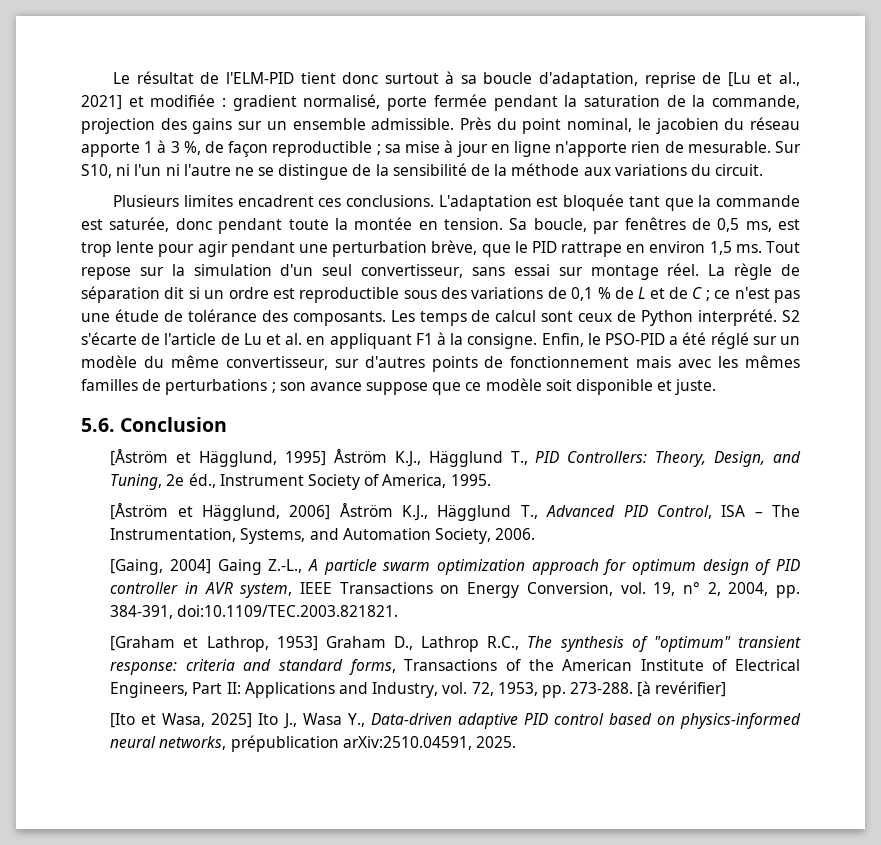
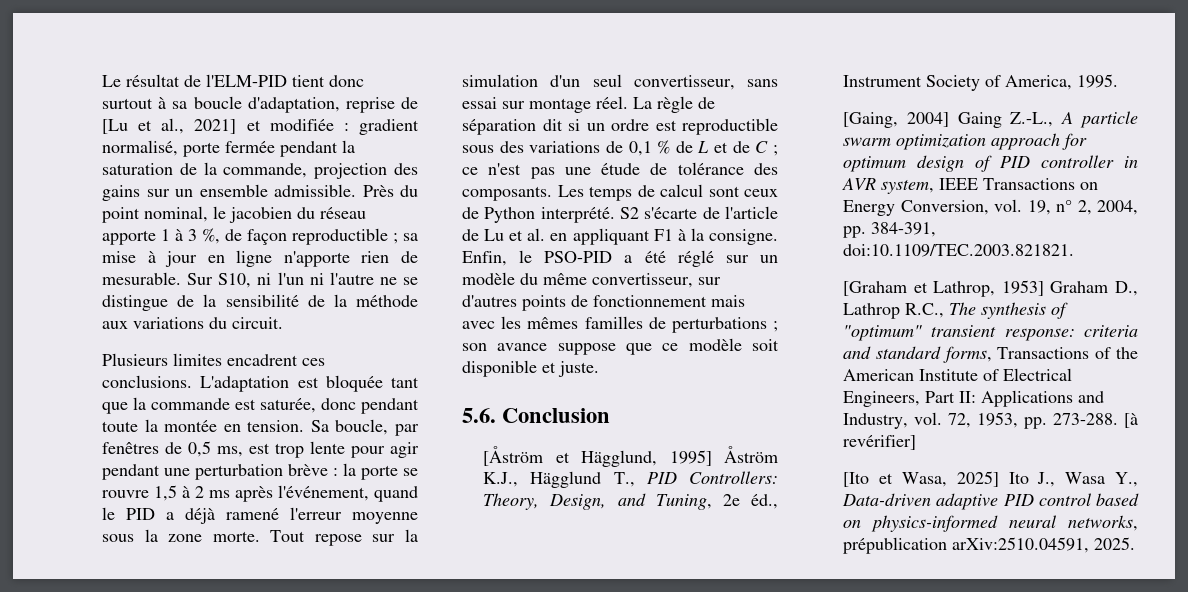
[431,240,762,257] brève, que le PID rattrape en environ 1,5 ms. -> [288,463,418,480] [102,485,418,502] [102,507,418,524] [102,529,260,542] brève : la porte se rouvre 1,5 à 2 ms après l'événement, quand le PID a déjà ramené l'erreur moyenne sous la zone morte.
[110,503,800,521] [110,528,536,544] // [Åström et Hägglund, 2006] Åström K.J., Hägglund T., Advanced PID Control, ISA – The Instrumentation, Systems, and Automation Society, 2006. -> (1119, 81) none

